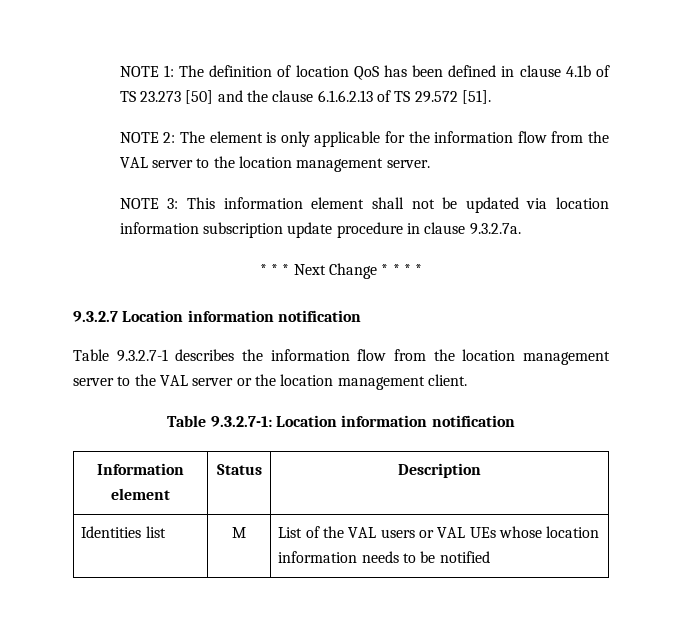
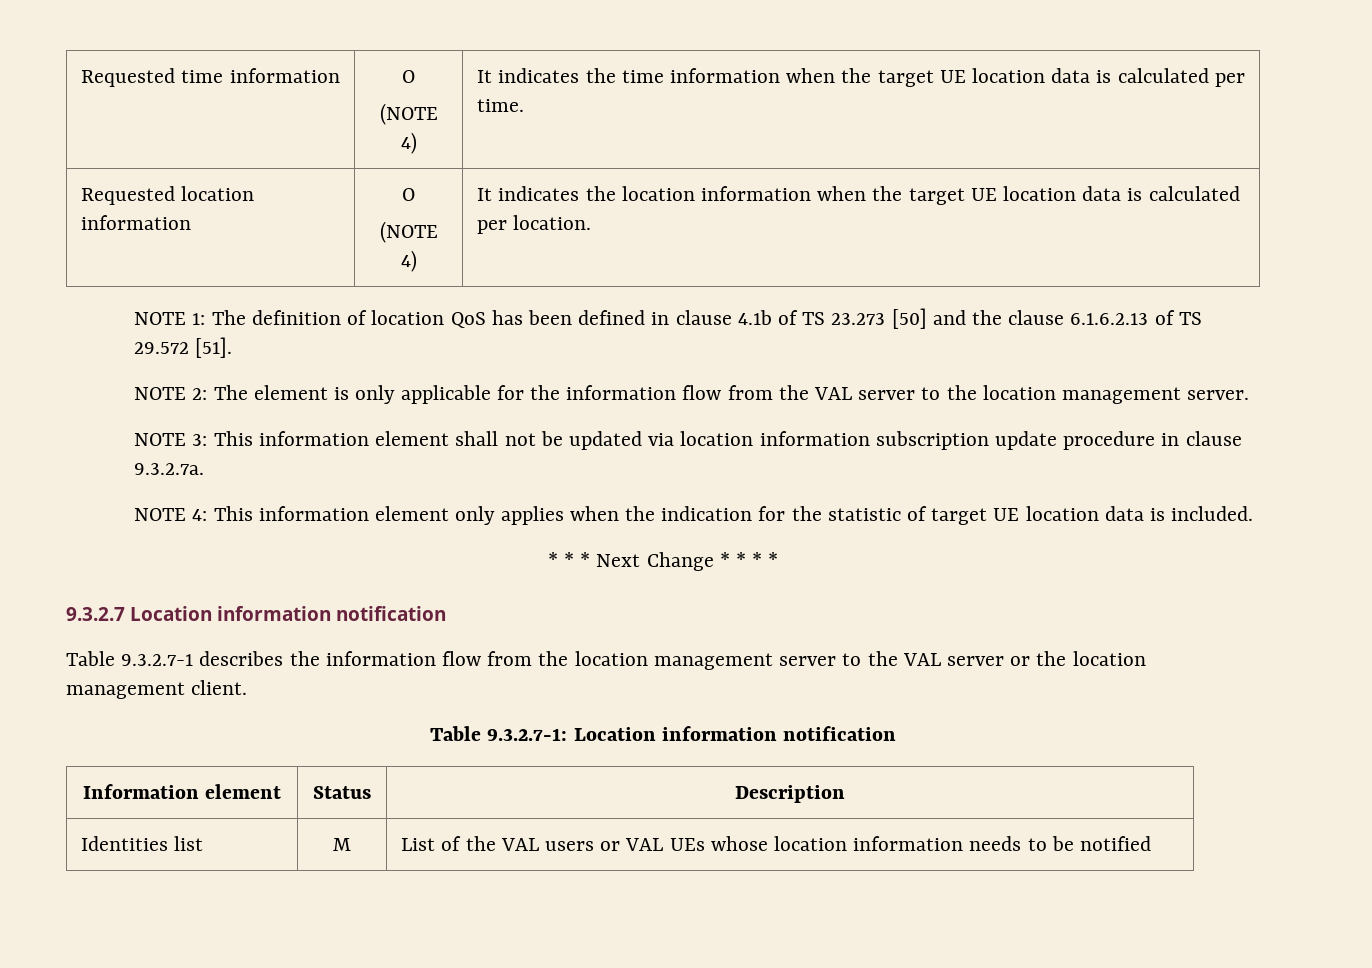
(119, 71) none -> [81,68,340,87] [402,70,415,83] [379,103,438,125] [400,132,417,154] [477,68,1245,87] [477,99,525,112] [81,186,255,205] [81,215,192,230] [402,188,415,201] [379,221,438,243] [400,250,417,272] [477,186,1240,205] [477,215,592,234] Requested time information | O // (NOTE 4) | It indicates the time information when the target UE location data is calculated per time. // Requested location information | O // (NOTE 4) | It indicates the location information when the target UE location data is calculated per location. //
(521, 229) none -> [134,506,1254,525] // NOTE 4: This information element only applies when the indication for the statistic of target UE location data is included.

